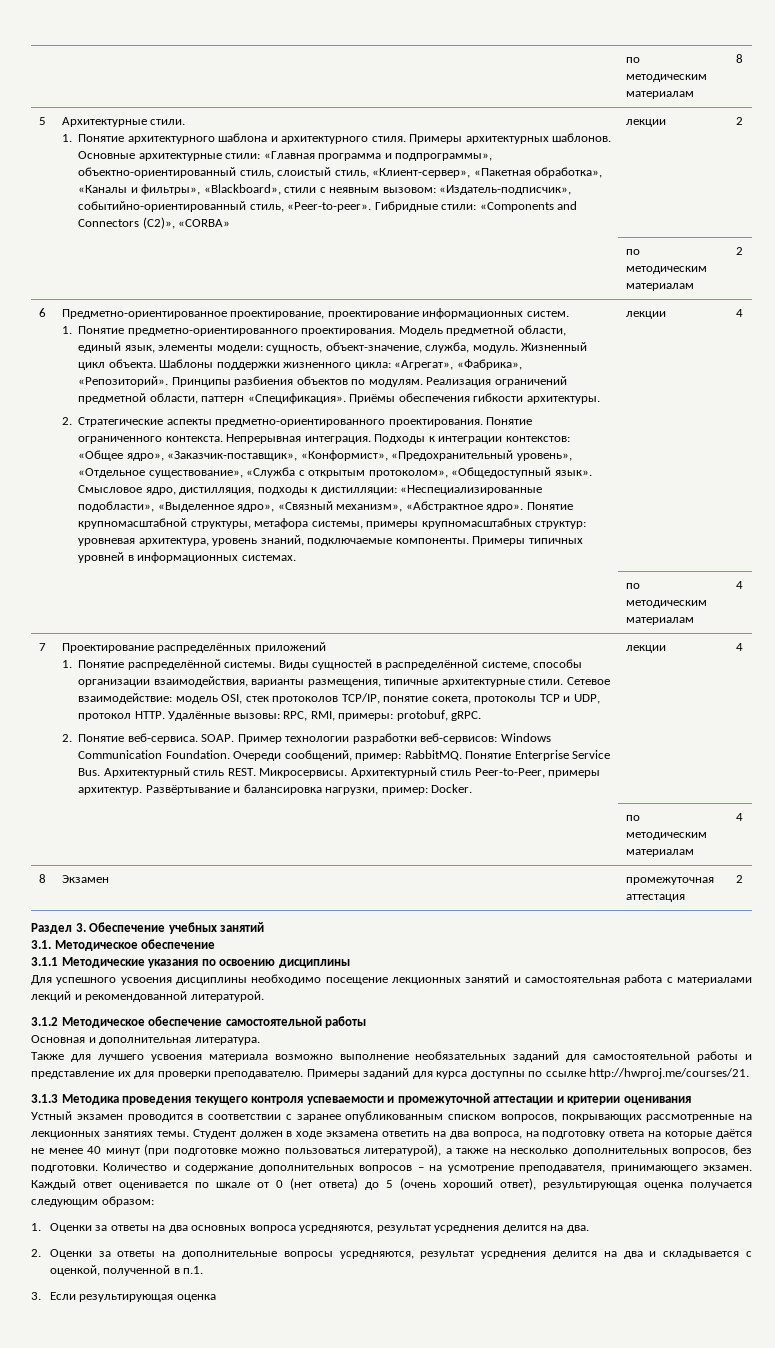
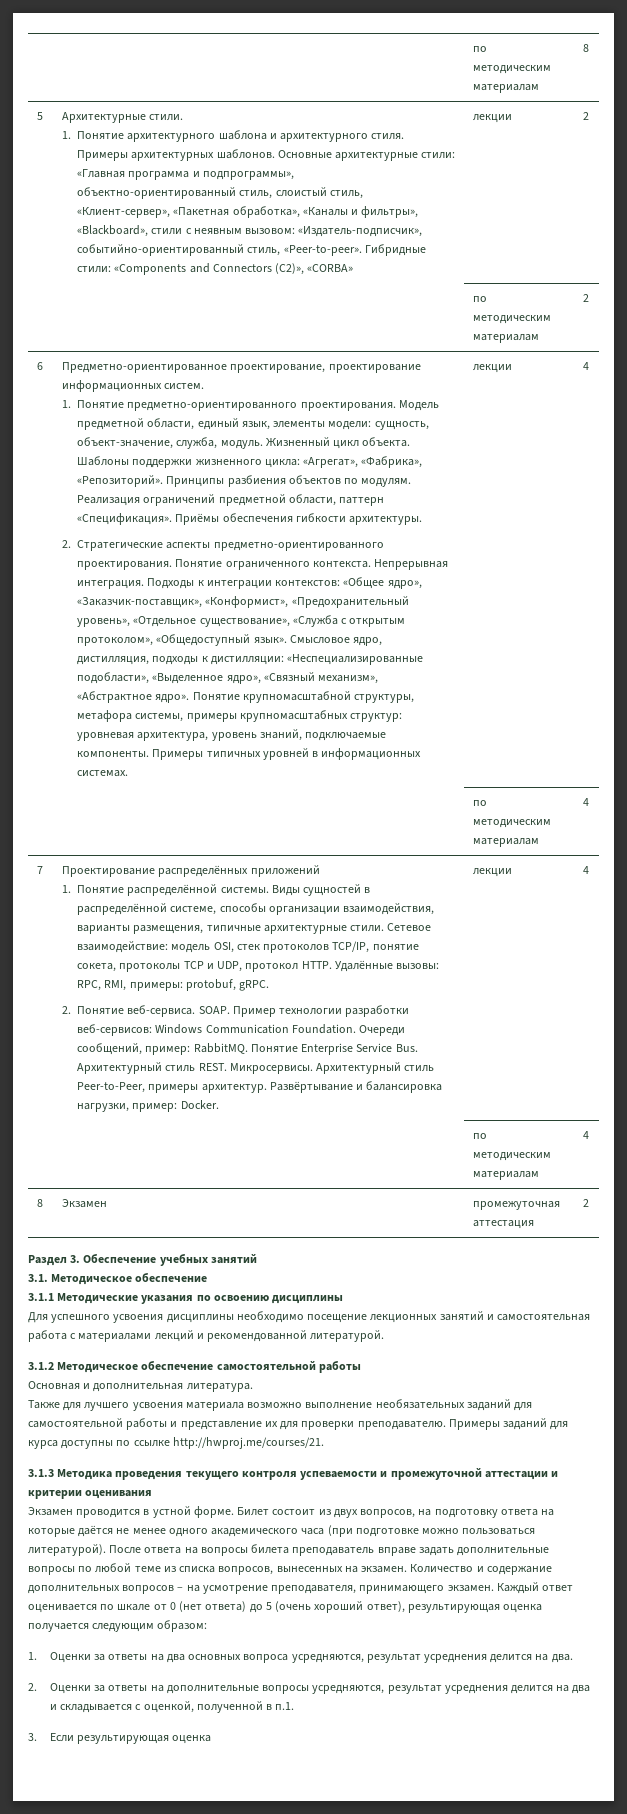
[31,1111,752,1122] [31,1129,522,1139] Устный экзамен проводится в соответствии с заранее опубликованным списком вопросов, покрывающих рассмотренные на лекционных занятиях темы. Студент должен в ходе экзамена ответить на два вопроса, -> [28,1506,416,1518] Экзамен проводится в устной форме. Билет состоит из двух вопросов,
[87,1146,140,1156] 40 минут -> [168,1528,325,1537] одного академического часа
[364,1144,752,1156] [31,1165,98,1173] литературой), а также на несколько дополнительных вопросов, без подготовки. -> [28,1544,550,1556] [28,1563,408,1575] литературой). После ответа на вопросы билета преподаватель вправе задать дополнительные вопросы по любой теме из списка вопросов, вынесенных на экзамен.

